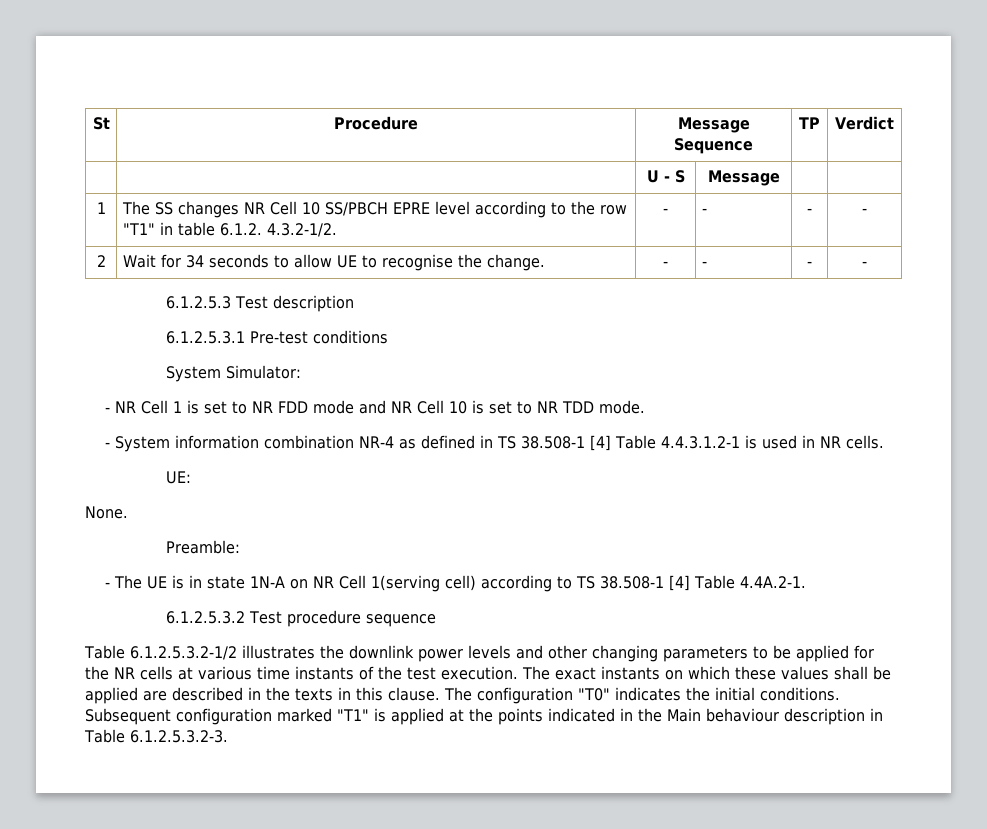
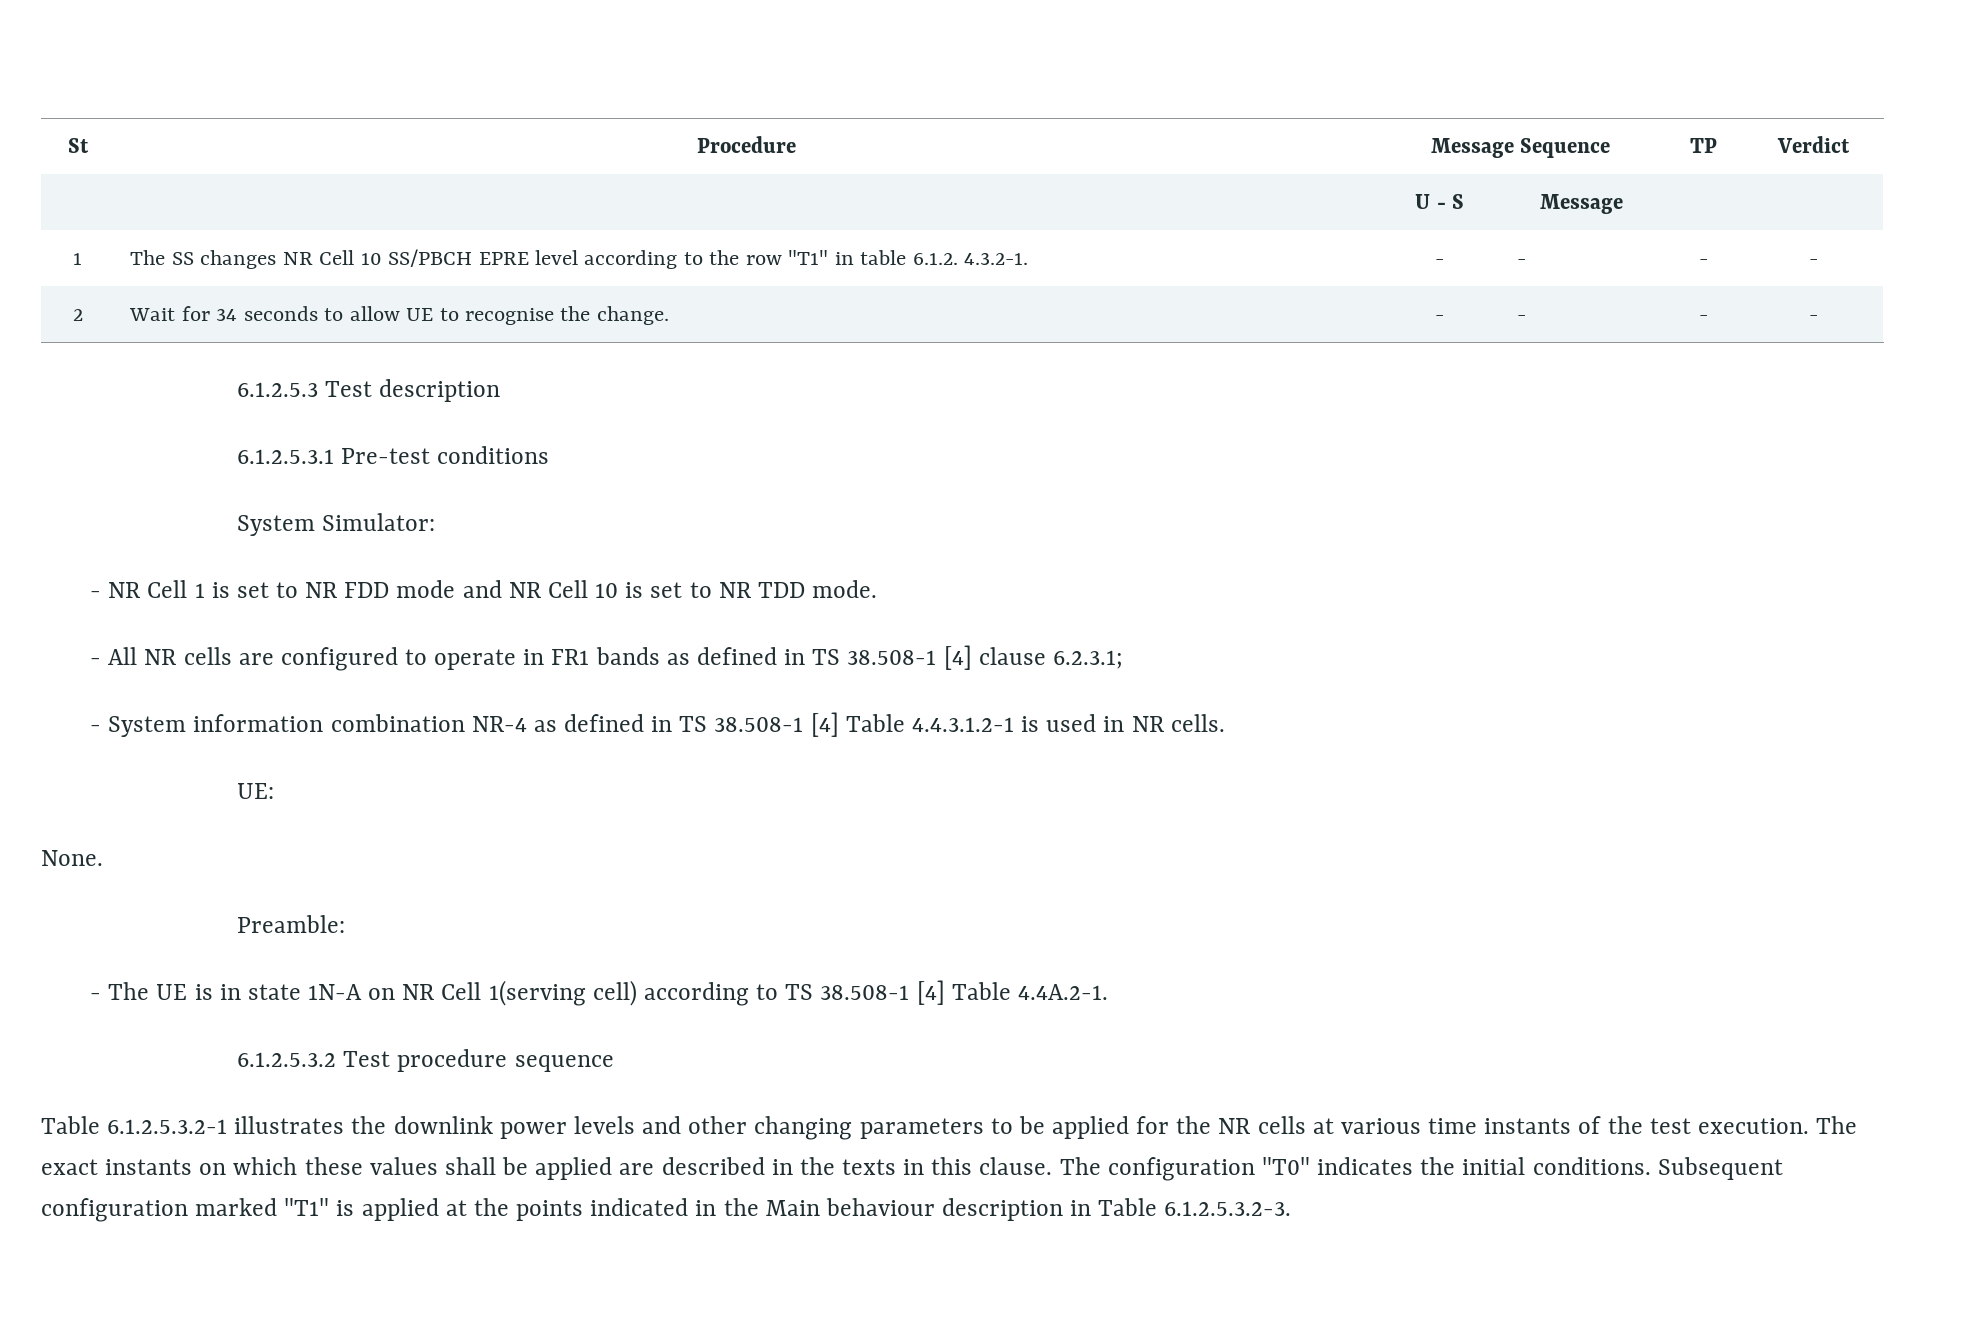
[266,223,337,237] 4.3.2-1/2. -> [964,252,1029,265] 4.3.2-1.
(646, 407) none -> [90,645,1123,671] // - All NR cells are configured to operate in FR1 bands as defined in TS 38.508-1 [4] clause 6.2.3.1;
[129,646,237,660] 6.1.2.5.3.2-1/2 -> [107,1119,228,1134] 6.1.2.5.3.2-1

